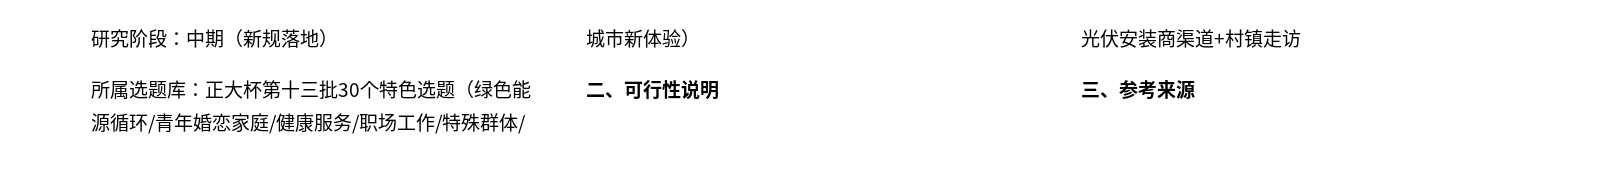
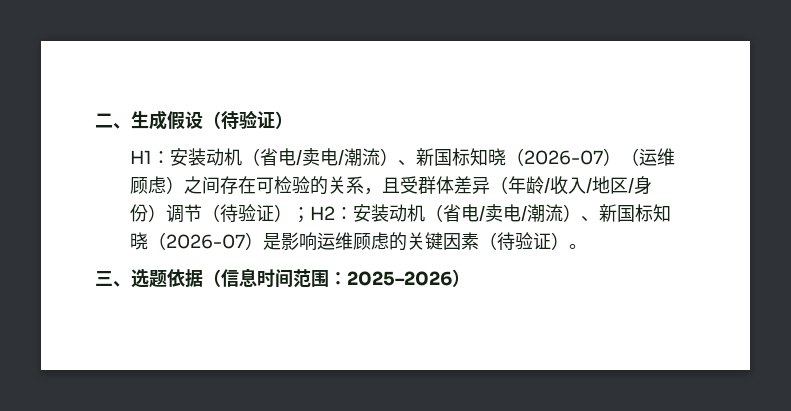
[91,29,338,48] [91,80,531,100] [91,113,526,134] [586,29,700,48] [586,80,719,100] [1081,29,1301,48] [1081,80,1195,100] 研究阶段：中期（新规落地） // 所属选题库：正大杯第十三批30个特色选题（绿色能源循环/青年婚恋家庭/健康服务/职场工作/特殊群体/城市新体验） // 二、可行性说明 // 光伏安装商渠道+村镇走访 // 三、参考来源 -> [95,110,293,130] [129,148,675,167] [129,176,652,195] [129,204,671,223] [129,232,587,251] [95,268,470,288] 二、生成假设（待验证） // H1：安装动机（省电/卖电/潮流）、新国标知晓（2026-07）（运维顾虑）之间存在可检验的关系，且受群体差异（年龄/收入/地区/身份）调节（待验证）；H2：安装动机（省电/卖电/潮流）、新国标知晓（2026-07）是影响运维顾虑的关键因素（待验证）。 // 三、选题依据（信息时间范围：2025–2026）

